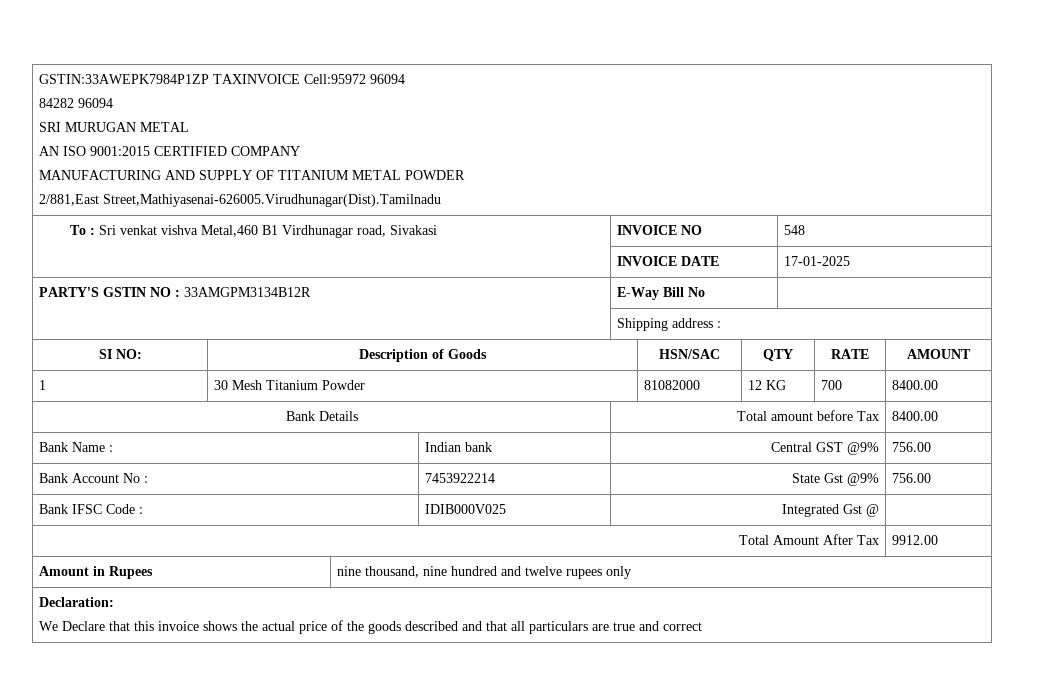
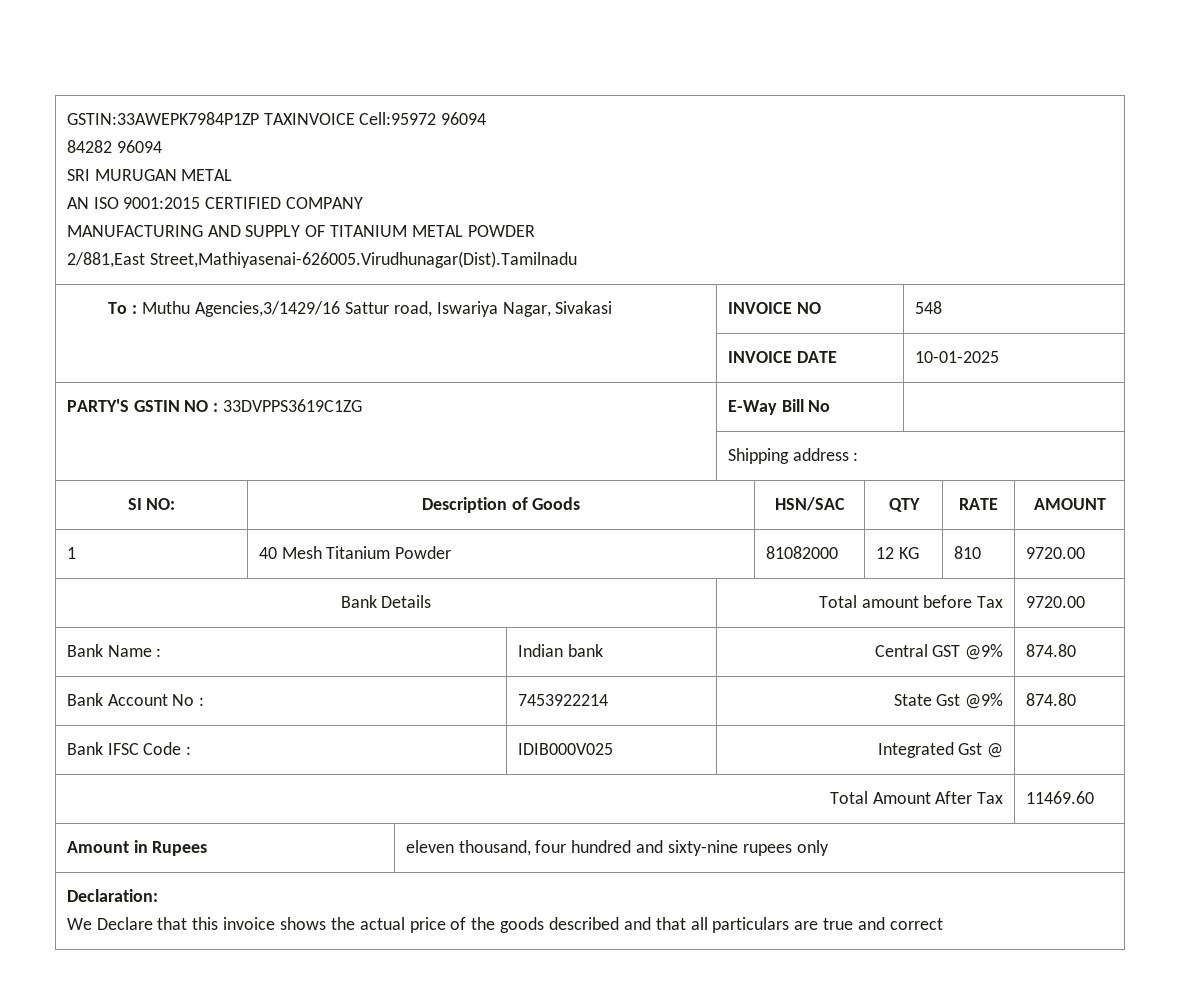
[99,225,387,238] Sri venkat vishva Metal,460 B1 Virdhunagar road, -> [142,301,551,317] Muthu Agencies,3/1429/16 Sattur road, Iswariya Nagar,
[783,256,850,266] 17-01-2025 -> [914,351,999,363] 10-01-2025
[183,287,311,297] 33AMGPM3134B12R -> [223,399,363,412] 33DVPPS3619C1ZG
[213,380,228,390] 30 -> [258,547,277,559] 40
[820,380,842,390] [891,380,938,390] 700 | 8400.00 -> [953,546,981,559] [1025,547,1085,559] 810 | 9720.00
[891,411,938,421] 8400.00 -> [1025,596,1085,608] 9720.00
[891,442,931,452] 756.00 -> [1025,644,1076,657] 874.80
[891,473,931,483] 756.00 -> [1025,693,1076,706] 874.80
[891,535,938,545] 9912.00 -> [1025,791,1094,804] 11469.60
[336,566,447,578] nine thousand, nine -> [405,840,567,856] eleven thousand, four
[524,566,562,576] twelve -> [667,840,738,856] sixty-nine

